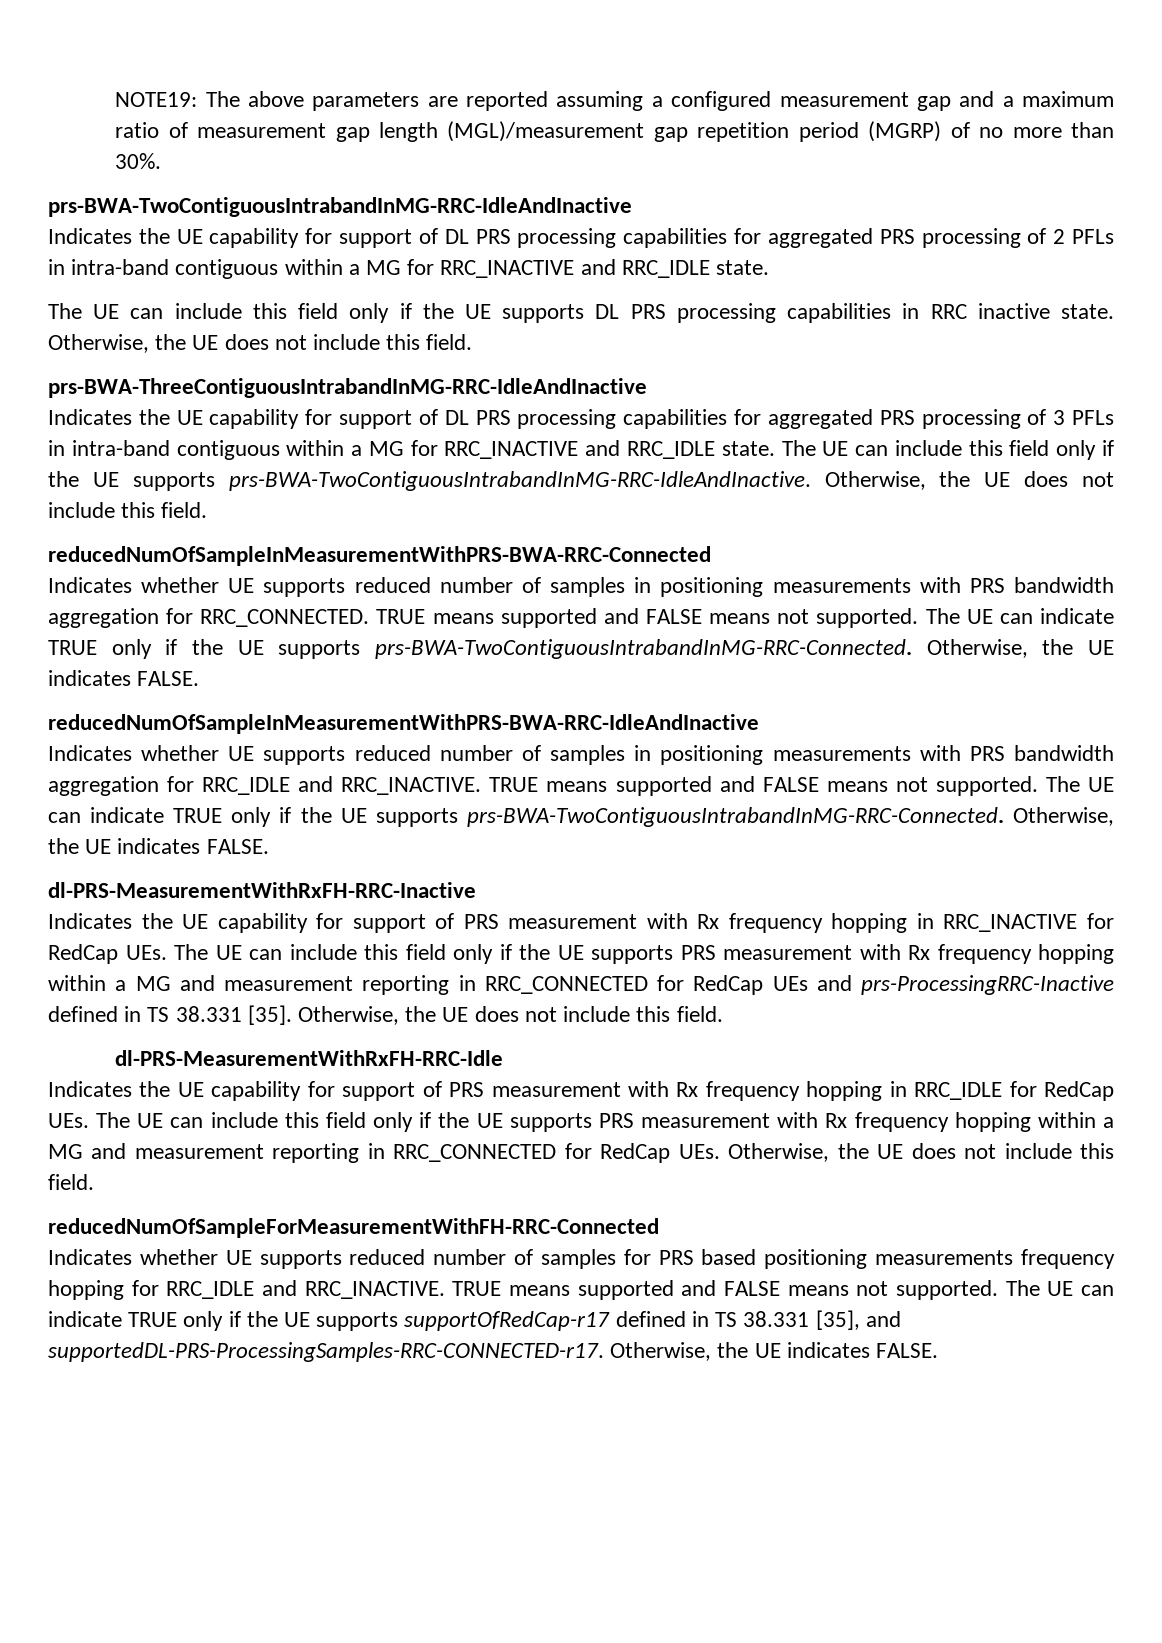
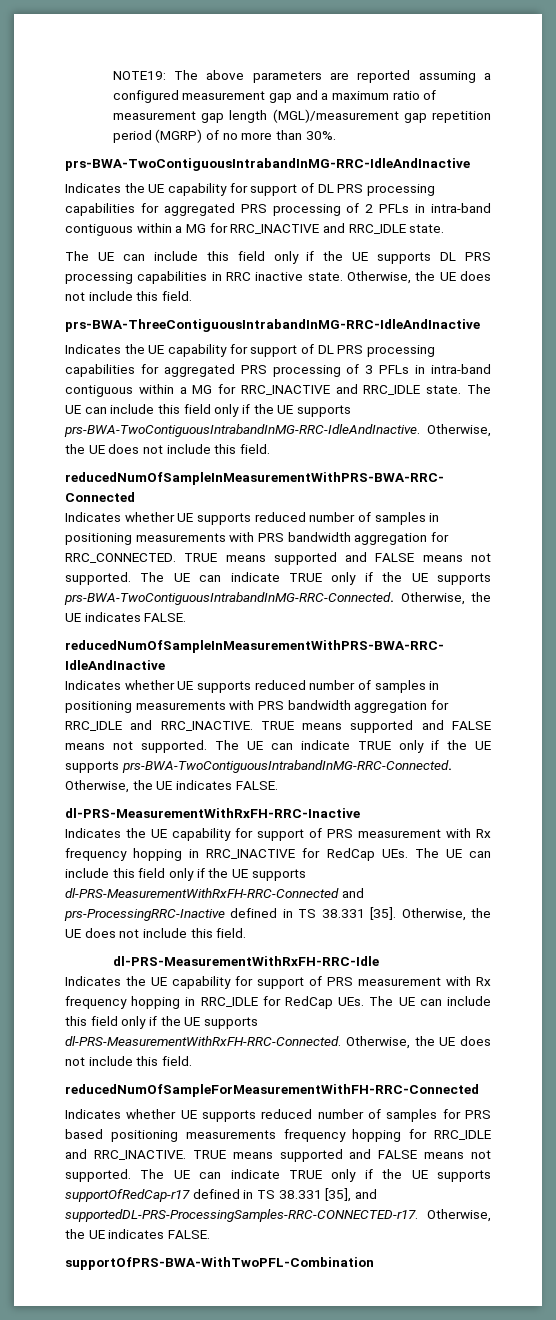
[680,944,1114,964] [48,975,808,995] PRS measurement with Rx frequency hopping within a MG and measurement reporting in RRC_CONNECTED for RedCap UEs -> [65,888,339,898] dl-PRS-MeasurementWithRxFH-RRC-Connected
[598,1112,1114,1132] [48,1143,720,1163] PRS measurement with Rx frequency hopping within a MG and measurement reporting in RRC_CONNECTED for RedCap UEs. -> [65,1036,341,1046] dl-PRS-MeasurementWithRxFH-RRC-Connected.
(939, 1350) none -> [65,1257,374,1270] // supportOfPRS-BWA-WithTwoPFL-Combination

